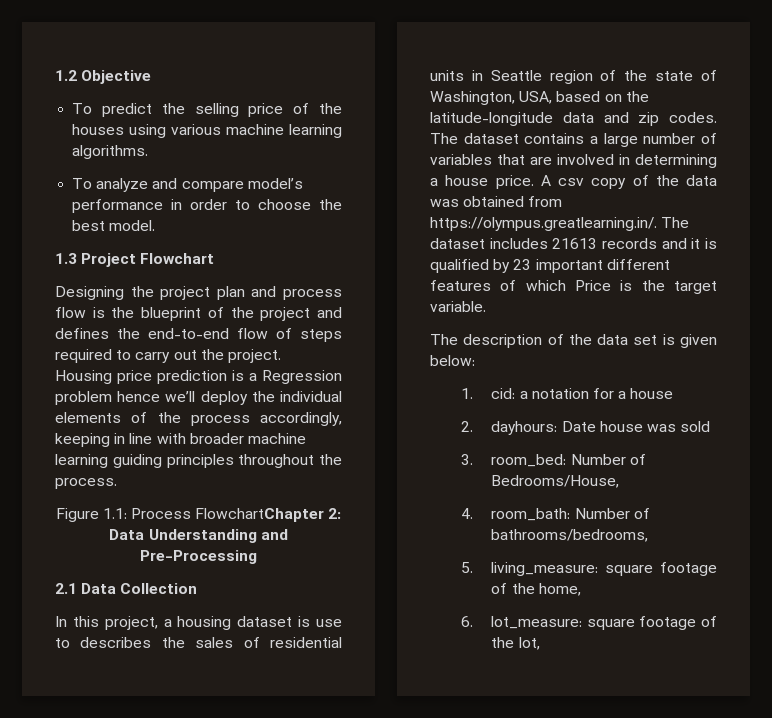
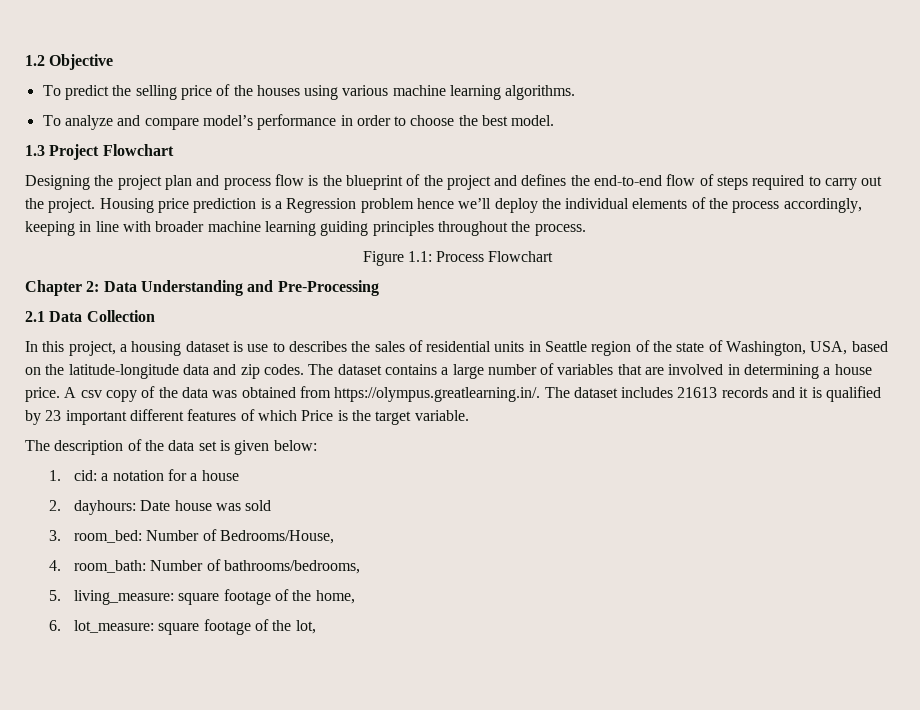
[195,508,325,522] FlowchartChapter -> [488,251,554,262] [25,280,82,296] Flowchart // Chapter

